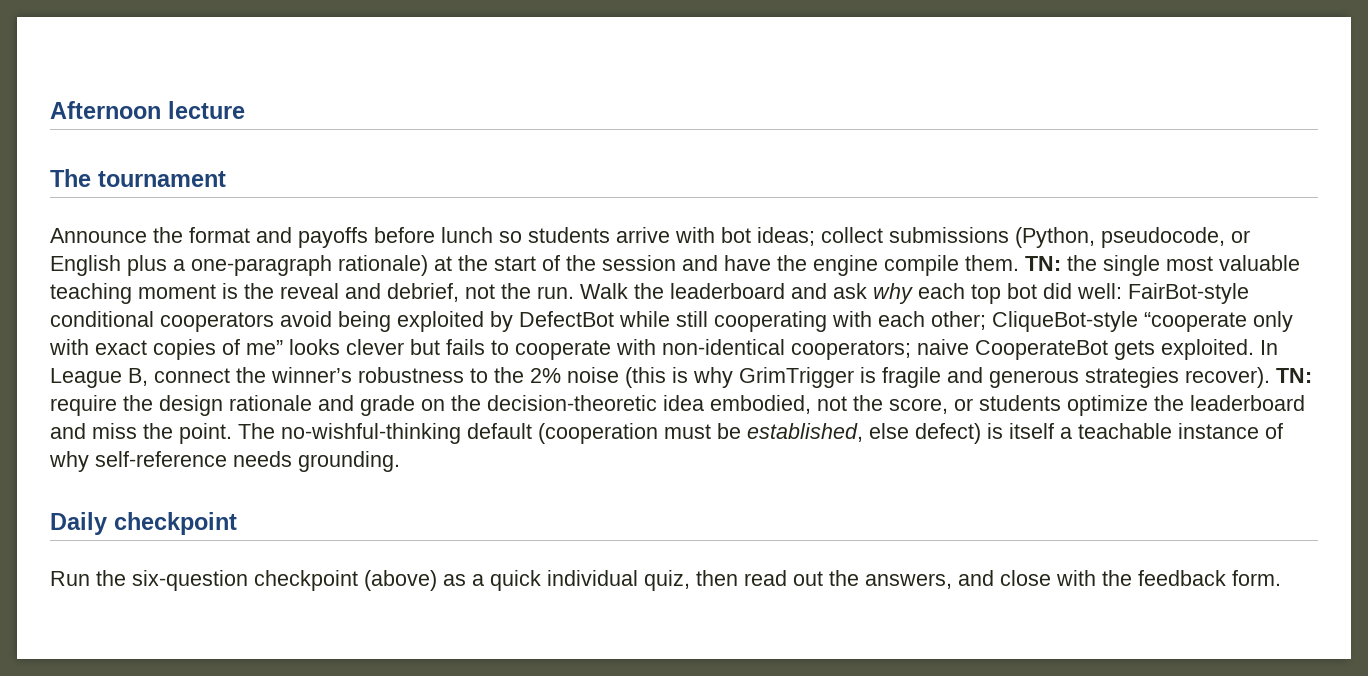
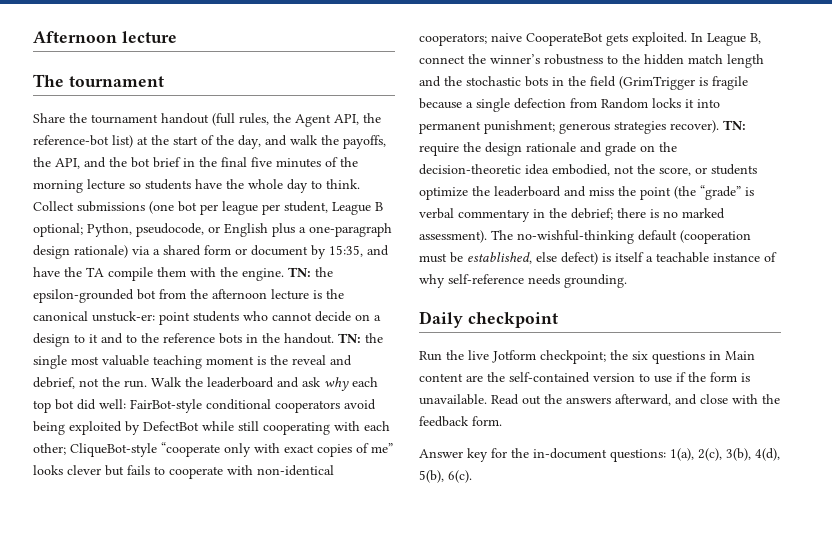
[50,227,1095,248] Announce the format and payoffs before lunch so students arrive with bot ideas; collect submissions (Python, -> [33,113,381,127] [33,135,386,149] [33,157,358,169] [33,179,360,193] [33,201,383,215] [33,223,132,237] Share the tournament handout (full rules, the Agent API, the reference-bot list) at the start of the day, and walk the payoffs, the API, and the bot brief in the final five minutes of the morning lecture so students have the whole day to think. Collect submissions (one bot per league per student, League B optional; Python,
[338,255,1019,276] rationale) at the start of the session and have the engine compile them. -> [33,245,389,259] [33,267,333,281] [33,289,344,303] [33,311,381,325] [33,333,334,347] design rationale) via a shared form or document by 15:35, and have the TA compile them with the engine. TN: the epsilon-grounded bot from the afternoon lecture is the canonical unstuck-er: point students who cannot decide on a design to it and to the reference bots in the handout.
[530,367,983,388] 2% noise (this is why GrimTrigger is fragile and -> [644,54,764,68] [419,76,748,90] [419,98,720,112] [419,120,555,134] hidden match length and the stochastic bots in the field (GrimTrigger is fragile because a single defection from Random locks it into permanent punishment;
[179,423,232,444] point. -> [640,185,754,200] [419,208,725,222] [419,230,487,243] point (the “grade” is verbal commentary in the debrief; there is no marked assessment).
[132,570,952,591] six-question checkpoint (above) as a quick individual quiz, then read out the answers, -> [468,350,755,364] [419,372,750,383] [419,394,671,406] live Jotform checkpoint; the six questions in Main content are the self-contained version to use if the form is unavailable. Read out the answers afterward,
(1281, 578) none -> [419,448,780,462] [419,470,472,483] // Answer key for the in-document questions: 1(a), 2(c), 3(b), 4(d), 5(b), 6(c).

